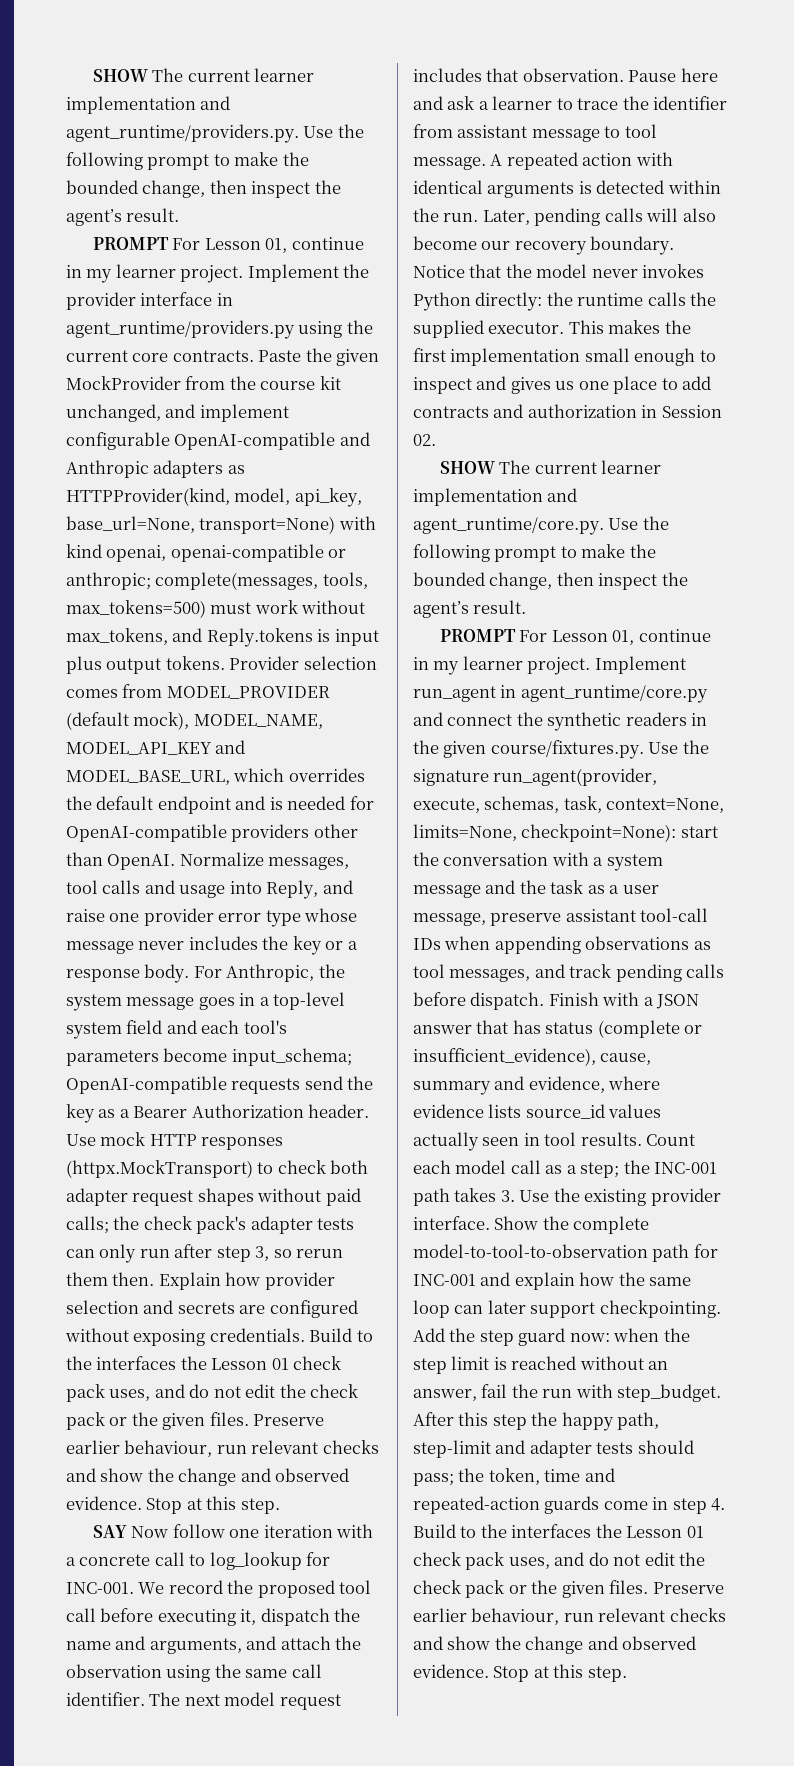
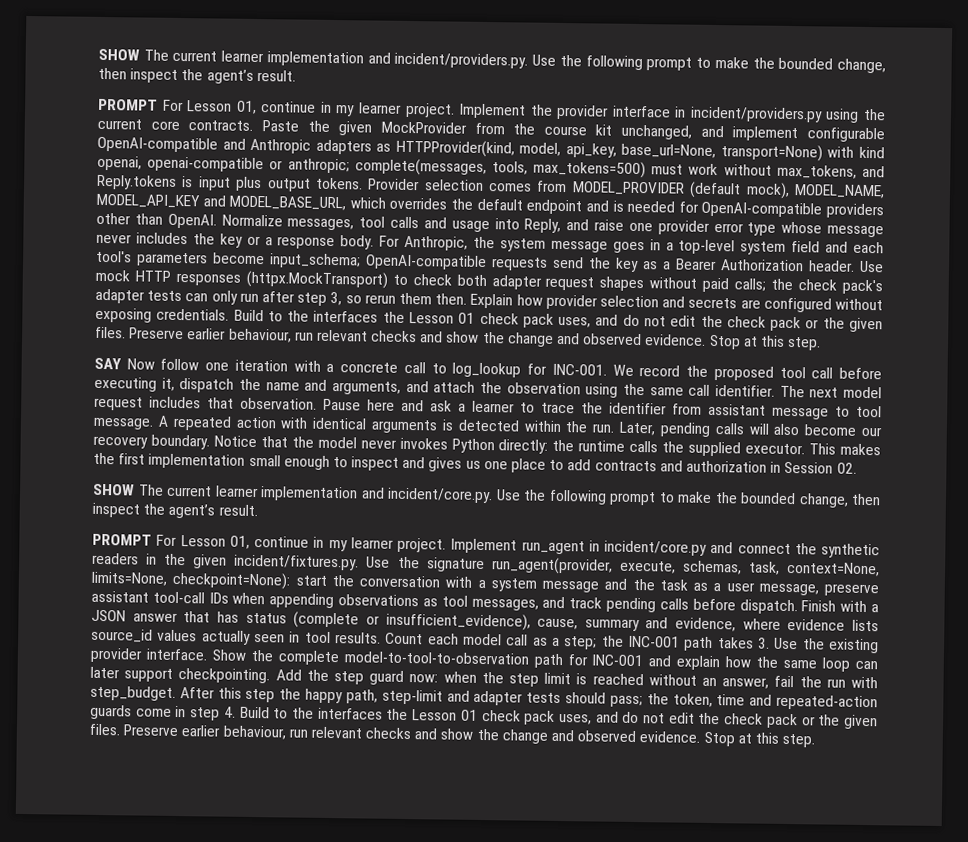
[92,68,315,82] [66,96,231,114] [66,124,299,143] SHOW The current learner implementation and agent_runtime/providers.py. -> [98,48,529,69] SHOW The current learner implementation and incident/providers.py.
[66,320,295,339] agent_runtime/providers.py -> [689,106,823,123] incident/providers.py
[413,517,604,535] agent_runtime/core.py. -> [387,487,493,504] incident/core.py.
[520,685,708,703] agent_runtime/core.py -> [604,540,707,556] incident/core.py
[490,740,644,759] course/fixtures.py. -> [234,554,360,571] incident/fixtures.py.

